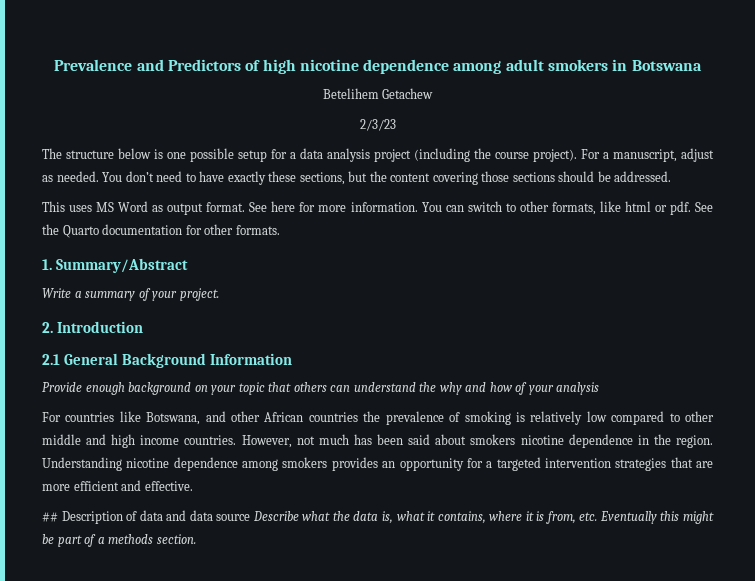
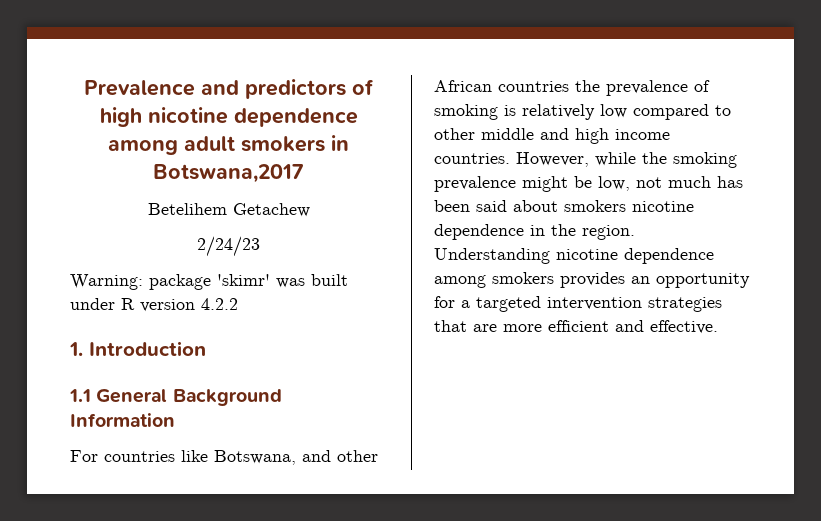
[167,59,241,71] Predictors -> [245,79,346,99] predictors
[631,60,702,71] Botswana -> [153,164,304,183] Botswana,2017
[359,119,396,131] [42,148,714,162] [42,171,672,185] [42,201,713,215] [42,224,280,238] [42,258,189,273] [42,288,219,301] [42,322,53,333] 2/3/23 // The structure below is one possible setup for a data analysis project (including the course project). For a manuscript, adjust as needed. You don’t need to have exactly these sections, but the content covering those sections should be addressed. // This uses MS Word as output format. See here for more information. You can switch to other formats, like html or pdf. See the Quarto documentation for other formats. // 1. Summary/Abstract // Write a summary of your project. // 2. -> [197,236,260,257] [70,274,348,290] [70,298,238,312] [69,342,83,356] 2/24/23 // Warning: package 'skimr' was built under R version 4.2.2 // 1.
[42,354,60,365] 2.1 -> [69,389,91,402] 1.1
[42,382,600,395] // Provide enough background on your topic that others can understand the why and how of your analysis -> (175, 420) none
(292, 441) none -> [595,152,737,168] [434,176,630,192] while the smoking prevalence might be low,
[42,510,714,524] [42,534,196,547] // ## Description of data and data source Describe what the data is, what it contains, where it is from, etc. Eventually this might be part of a methods section. -> (718, 327) none

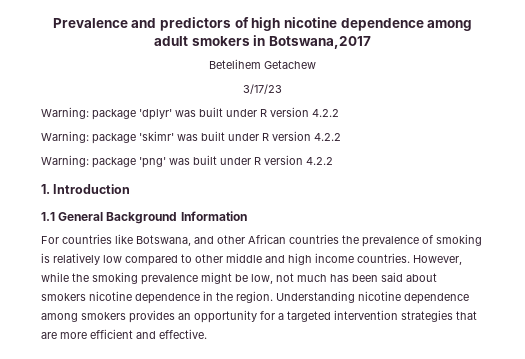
[197,236,260,257] 2/24/23 -> [243,84,282,94] [41,107,339,120] 3/17/23 // Warning: package 'dplyr' was built under R version 4.2.2
(238, 304) none -> [41,155,333,168] // Warning: package 'png' was built under R version 4.2.2

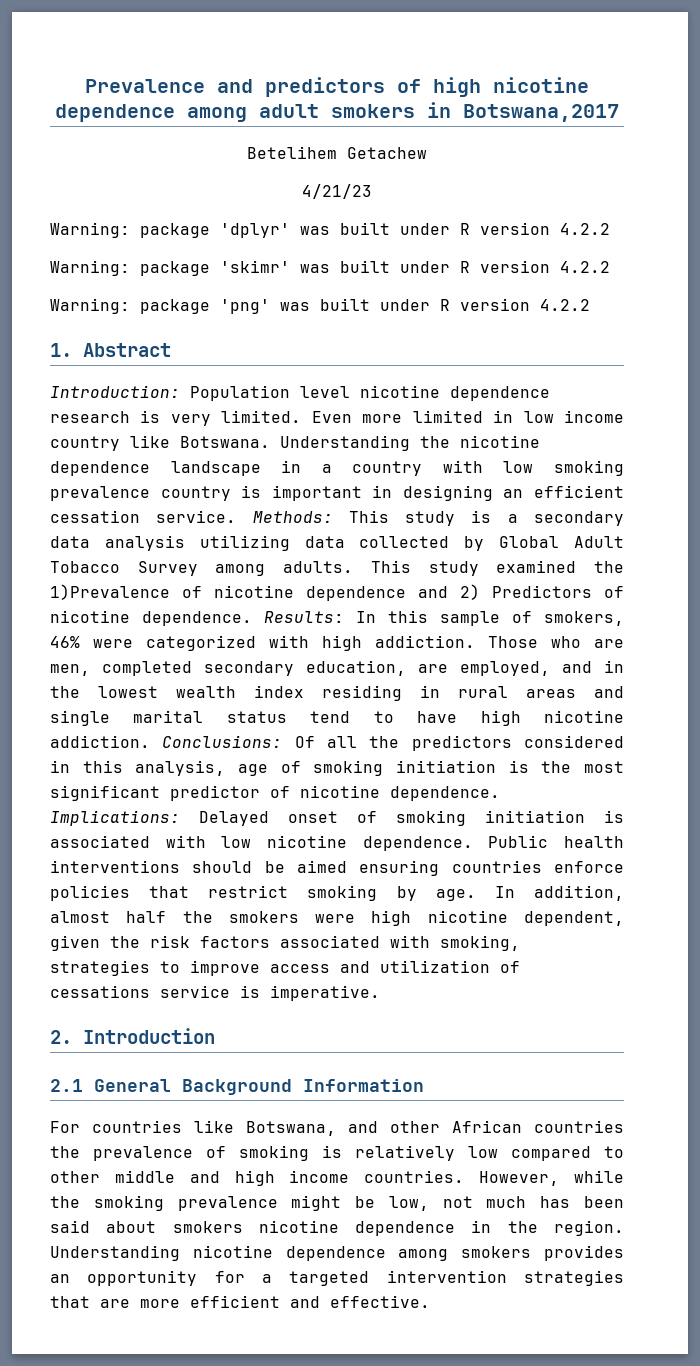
[243,84,282,94] 3/17/23 -> [302,184,372,199] 4/21/23
(50, 189) none -> [83,343,171,357] [50,385,550,401] [50,410,624,426] [50,435,540,451] [50,460,624,476] [50,485,624,501] [50,510,624,526] [50,535,624,551] [50,560,624,576] [50,584,624,601] [50,610,624,626] [50,635,624,651] [50,660,624,676] [50,685,624,701] [50,710,625,726] [50,735,624,751] [50,760,624,776] [50,785,500,801] [50,810,624,826] [50,835,624,851] [50,860,624,876] [50,885,625,901] [50,910,624,926] [50,935,520,951] [50,960,520,976] [50,985,380,1001] [50,1030,72,1044] Abstract // Introduction: Population level nicotine dependence research is very limited. Even more limited in low income country like Botswana. Understanding the nicotine dependence landscape in a country with low smoking prevalence country is important in designing an efficient cessation service. Methods: This study is a secondary data analysis utilizing data collected by Global Adult Tobacco Survey among adults. This study examined the 1)Prevalence of nicotine dependence and 2) Predictors of nicotine dependence. Results: In this sample of smokers, 46% were categorized with high addiction. Those who are men, completed secondary education, are employed, and in the lowest wealth index residing in rural areas and single marital status tend to have high nicotine addiction. Conclusions: Of all the predictors considered in this analysis, age of smoking initiation is the most significant predictor of nicotine dependence. Implications: Delayed onset of smoking initiation is associated with low nicotine dependence. Public health interventions should be aimed ensuring countries enforce policies that restrict smoking by age. In addition, almost half the smokers were high nicotine dependent, given the risk factors associated with smoking, strategies to improve access and utilization of cessations service is imperative. // 2.
[41,212,55,221] 1.1 -> [50,1079,83,1092] 2.1

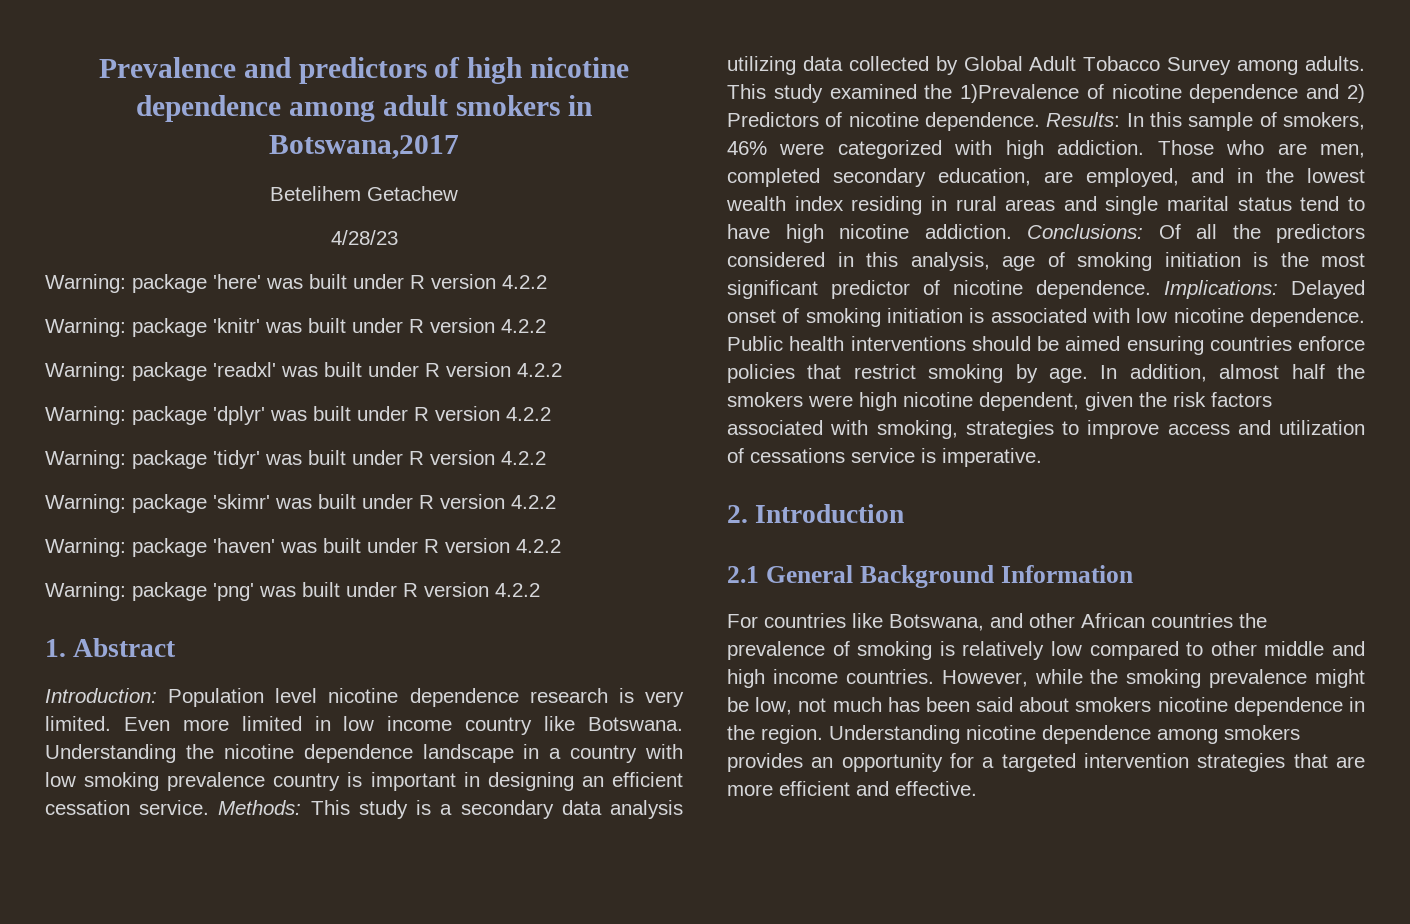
[302,184,372,199] 4/21/23 -> [330,230,398,245] [45,274,547,293] [45,318,546,337] [45,362,562,381] 4/28/23 // Warning: package 'here' was built under R version 4.2.2 // Warning: package 'knitr' was built under R version 4.2.2 // Warning: package 'readxl' was built under R version 4.2.2
(610, 229) none -> [45,450,546,469] // Warning: package 'tidyr' was built under R version 4.2.2
(610, 267) none -> [45,538,561,557] // Warning: package 'haven' was built under R version 4.2.2

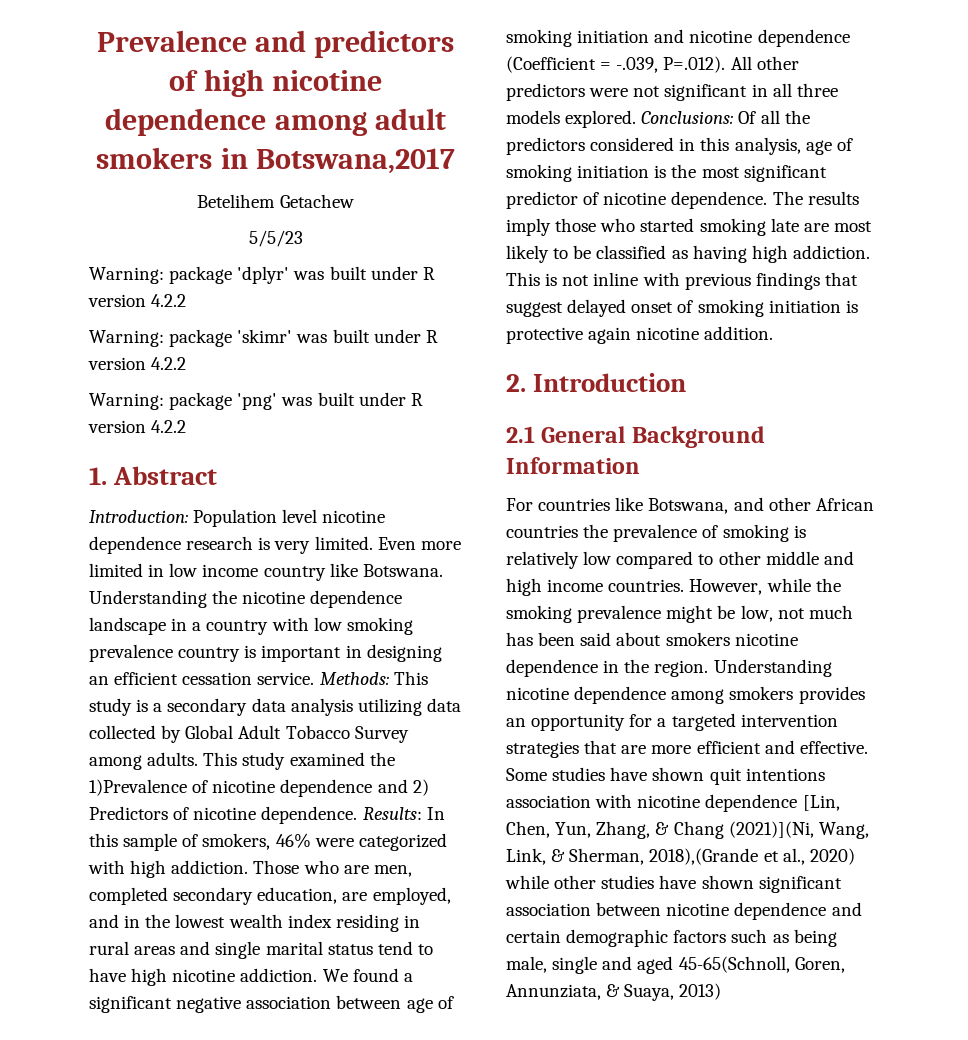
[330,230,398,245] [45,274,547,293] [45,318,546,337] [45,362,562,381] 4/28/23 // Warning: package 'here' was built under R version 4.2.2 // Warning: package 'knitr' was built under R version 4.2.2 // Warning: package 'readxl' was built under R version 4.2.2 -> [248,230,303,247] 5/5/23
[45,450,546,469] // Warning: package 'tidyr' was built under R version 4.2.2 -> (187, 300) none
[45,538,561,557] // Warning: package 'haven' was built under R version 4.2.2 -> (187, 363) none
(1012, 231) none -> [322,968,413,982] [89,995,454,1013] [506,29,850,47] [506,56,799,73] [506,83,838,101] [506,110,637,128] We found a significant negative association between age of smoking initiation and nicotine dependence (Coefficient = -.039, P=.012). All other predictors were not significant in all three models explored.
[1164,280,1365,299] Implications: Delayed -> [772,191,859,205] [506,218,872,236] [506,245,870,263] [506,272,858,290] [506,299,627,317] The results imply those who started smoking late are most likely to be classified as having high addiction. This is not inline with previous findings that suggest delayed
[990,308,1365,327] [727,336,1365,355] [727,364,1365,383] [727,392,1272,411] [727,420,1365,439] [727,448,1042,467] associated with low nicotine dependence. Public health interventions should be aimed ensuring countries enforce policies that restrict smoking by age. In addition, almost half the smokers were high nicotine dependent, given the risk factors associated with smoking, strategies to improve access and utilization of cessations service is imperative. -> [506,326,774,344] protective again nicotine addition.
(977, 788) none -> [506,767,825,785] [506,794,840,812] [506,821,869,839] [506,848,855,865] [505,875,842,893] [506,902,862,920] [506,929,837,947] [506,956,845,974] [506,983,722,1001] Some studies have shown quit intentions association with nicotine dependence [Lin, Chen, Yun, Zhang, & Chang (2021)](Ni, Wang, Link, & Sherman, 2018),(Grande et al., 2020) while other studies have shown significant association between nicotine dependence and certain demographic factors such as being male, single and aged 45-65(Schnoll, Goren, Annunziata, & Suaya, 2013)

